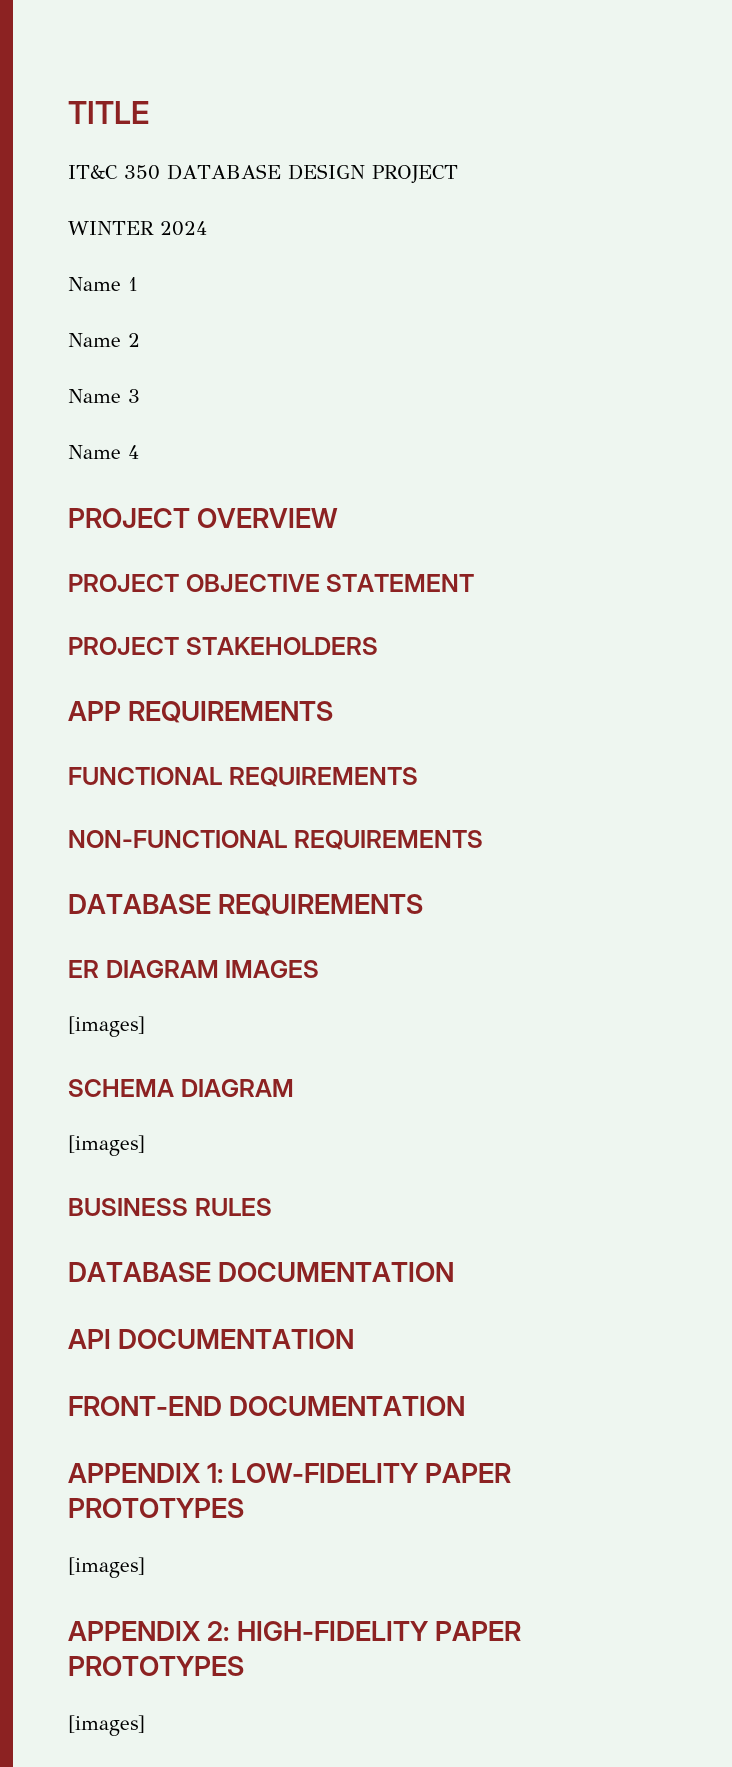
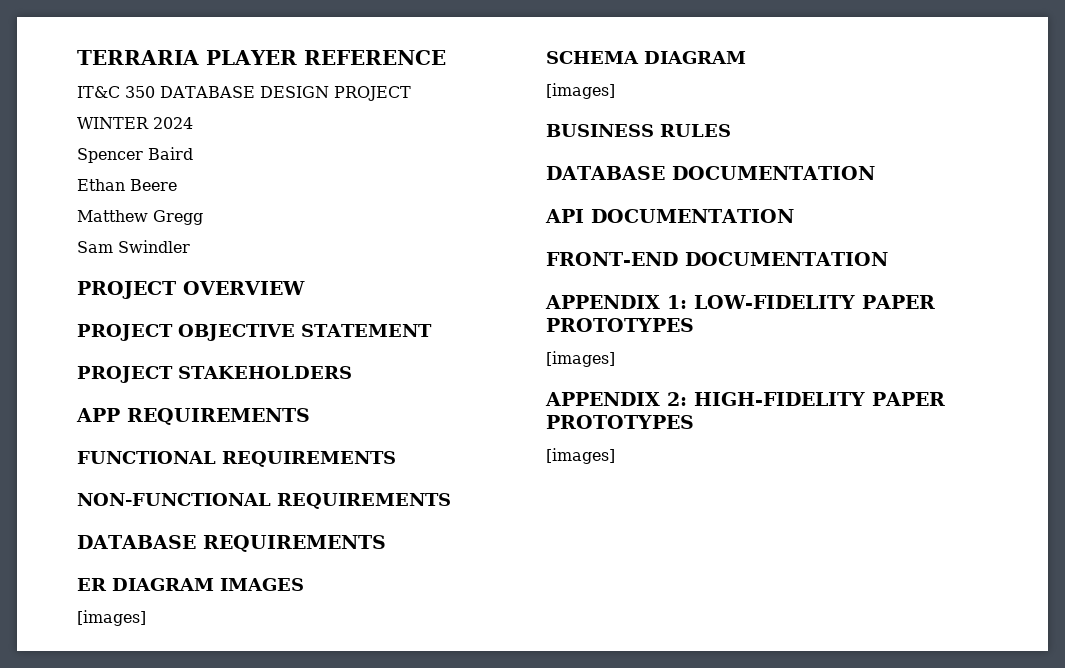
[68,101,149,124] TITLE -> [77,50,446,65] TERRARIA PLAYER REFERENCE
[68,277,138,291] [68,333,140,347] [68,389,140,403] [68,445,139,459] Name 1 // Name 2 // Name 3 // Name 4 -> [77,147,193,163] [77,179,177,191] [77,210,203,225] [77,240,190,253] Spencer Baird // Ethan Beere // Matthew Gregg // Sam Swindler

